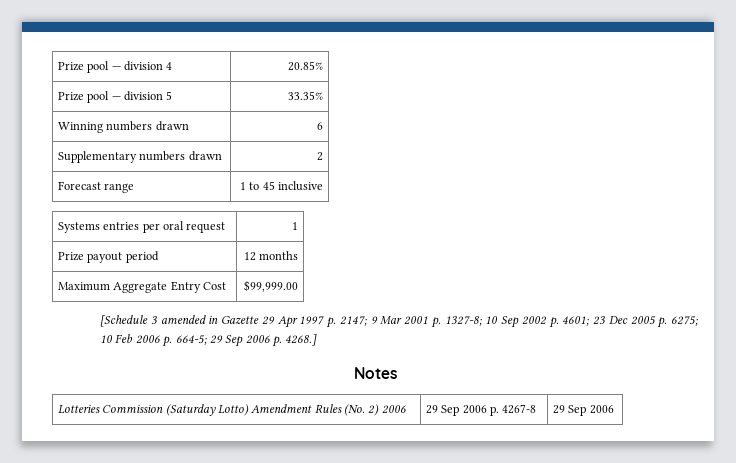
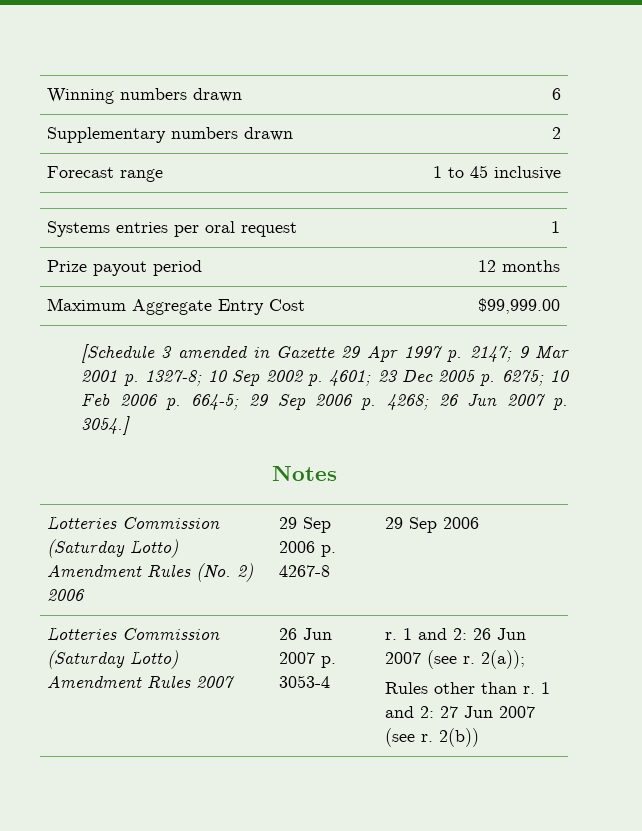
[57,61,173,73] [288,61,324,71] [57,91,173,103] [288,91,324,100] Prize pool — division 4 | 20.85% // Prize pool — division 5 | 33.35% // -> (47, 96) none
[285,334,318,346] 4268.] -> [386,394,569,410] [81,416,131,435] 4268; 26 Jun 2007 p. 3054.]
(614, 409) none -> [47,627,221,641] [47,650,179,669] [47,675,236,688] [279,628,333,640] [279,652,337,668] [279,675,331,688] [385,628,527,640] [385,650,526,669] [385,682,551,694] [385,706,536,718] [385,728,480,747] // Lotteries Commission (Saturday Lotto) Amendment Rules 2007 | 26 Jun 2007 p. 3053-4 | r. 1 and 2: 26 Jun 2007 (see r. 2(a)); // Rules other than r. 1 and 2: 27 Jun 2007 (see r. 2(b))

